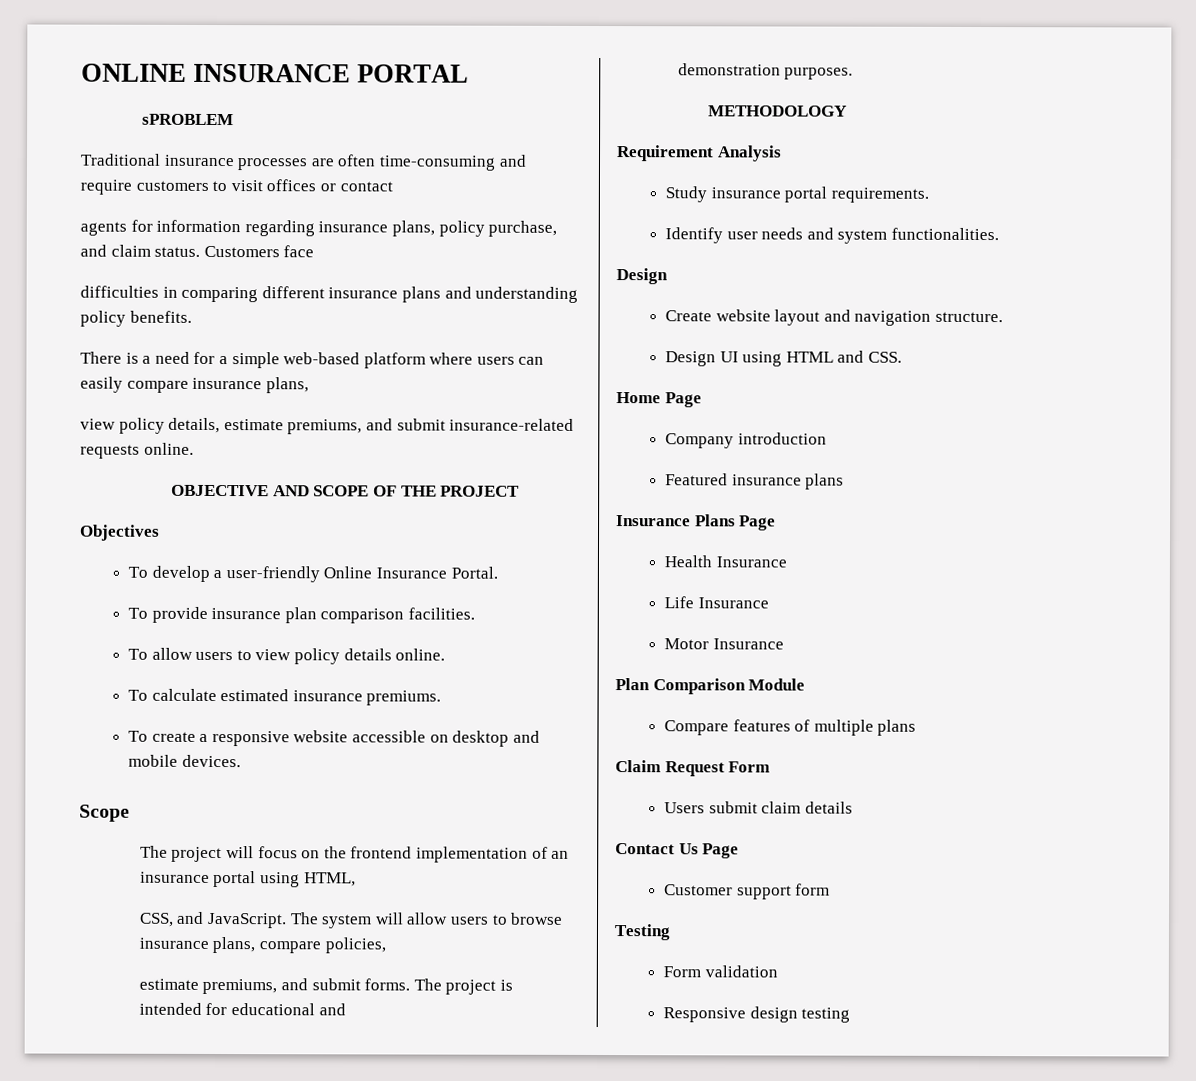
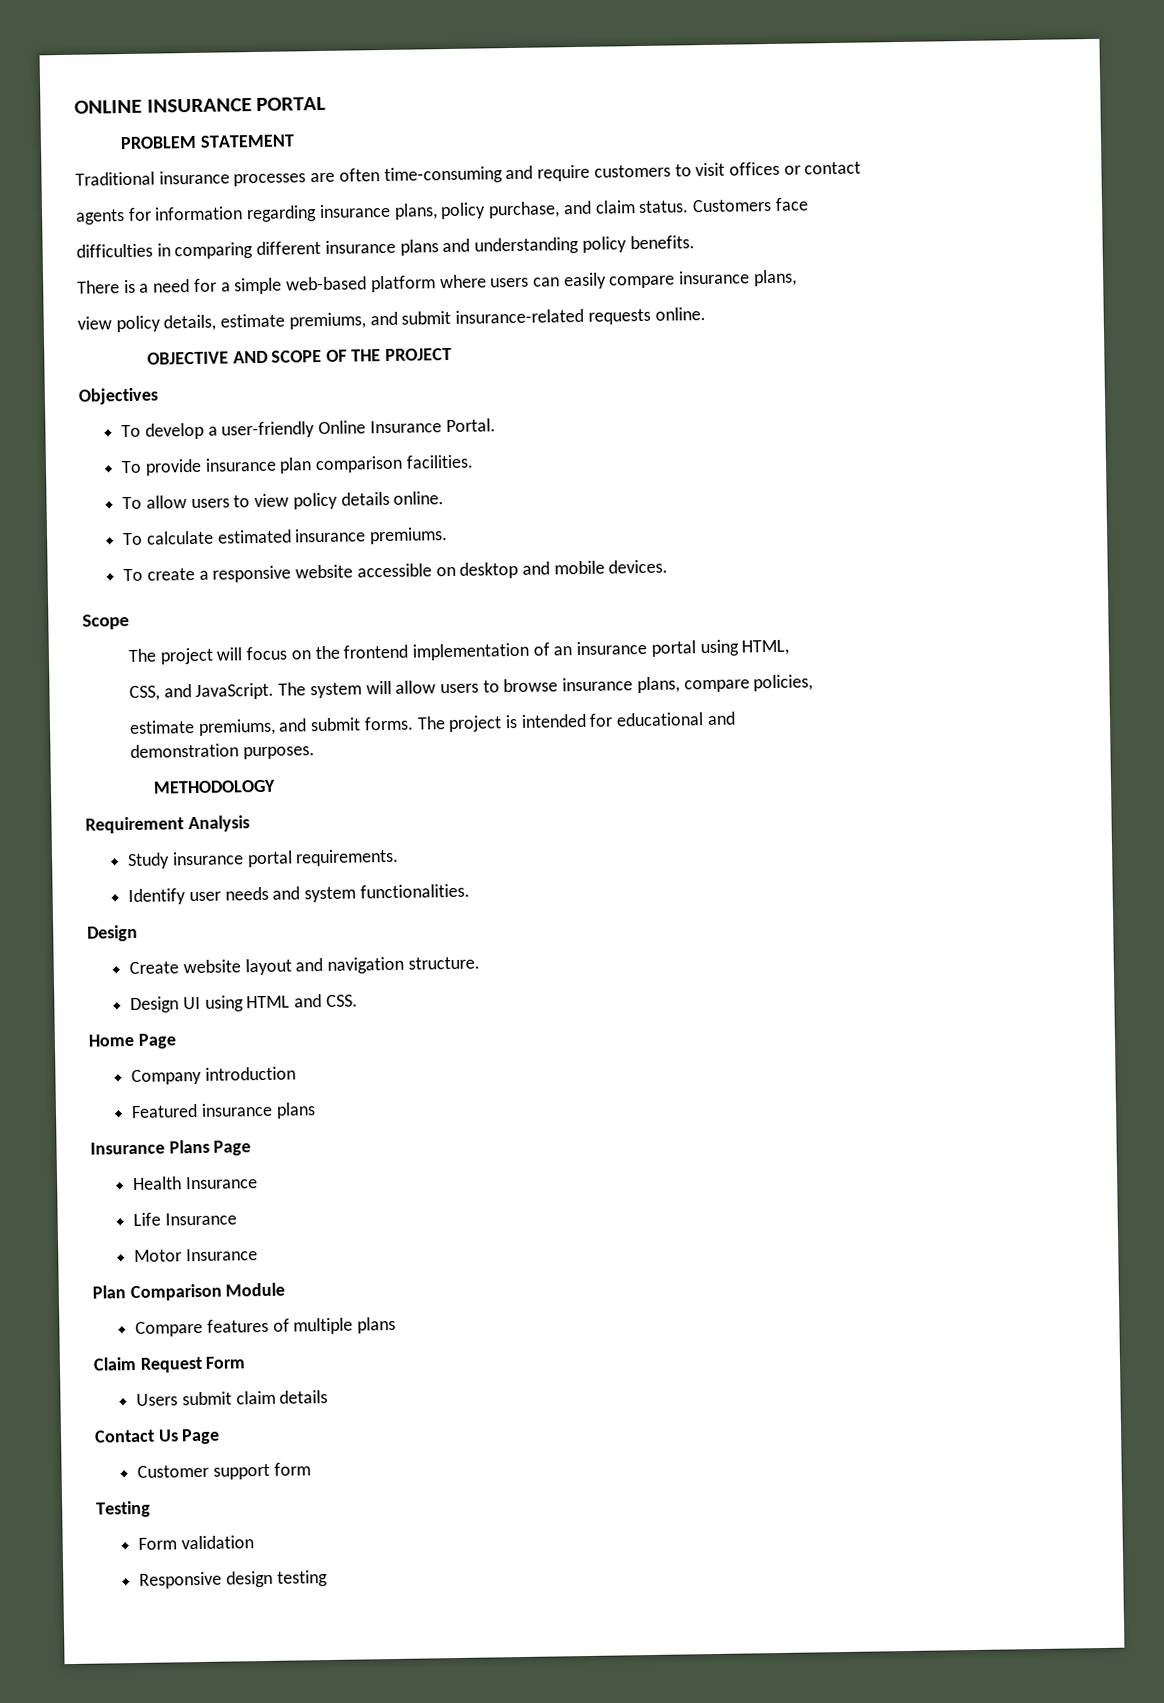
[141,113,234,126] sPROBLEM -> [119,134,295,150] PROBLEM STATEMENT

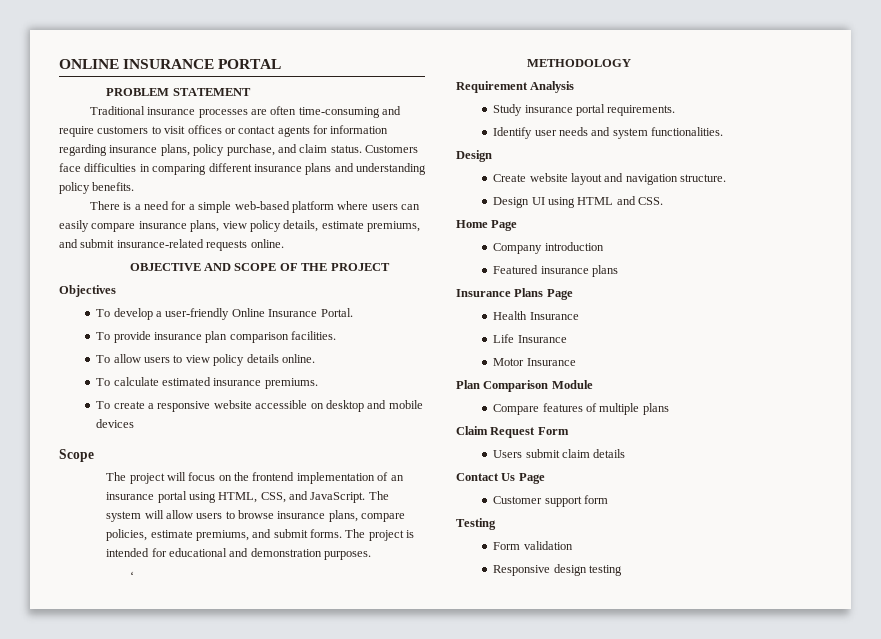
(862, 168) // -> (276, 130) none
(809, 204) // -> (81, 167) none
(797, 278) // -> (220, 226) none
[608,559,669,574] devices. -> [96,419,135,428] devices
(790, 647) // -> (258, 497) none
(814, 683) // -> (148, 535) none
(736, 718) // -> (249, 552) none
(315, 753) none -> [129,571,134,580] // ‘

